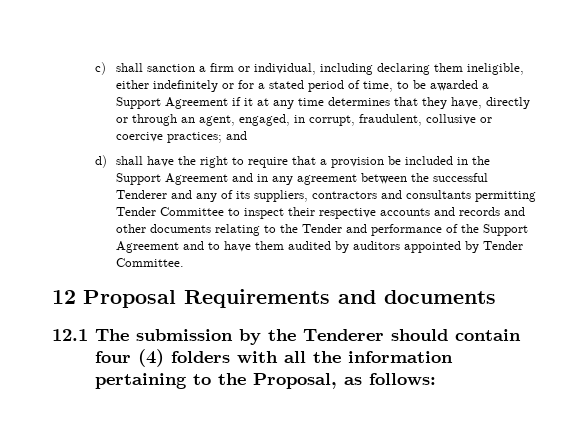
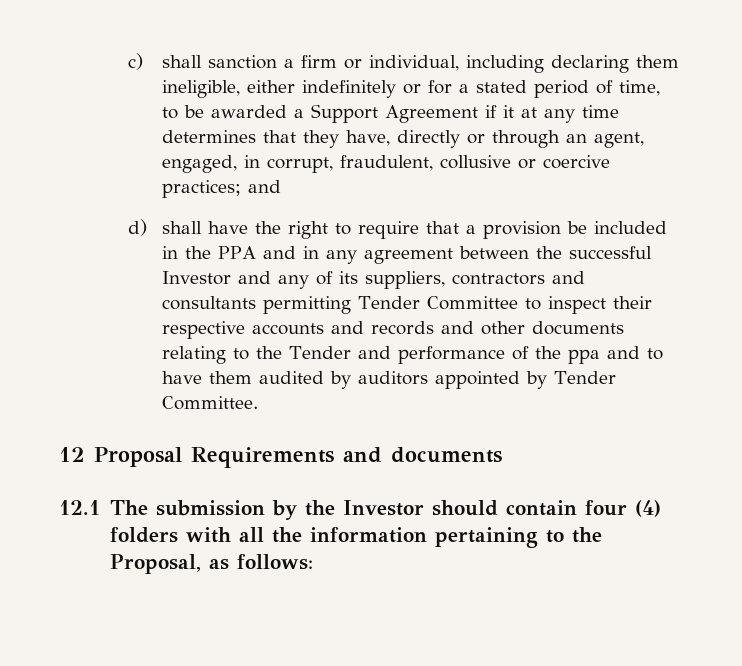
[116,173,229,185] Support Agreement -> [218,246,257,259] PPA
[116,190,168,199] Tenderer -> [162,271,232,285] Investor
[483,224,529,236] [116,241,180,253] Support Agreement -> [568,349,601,364] ppa
[302,329,384,341] Tenderer -> [342,500,424,516] Investor

